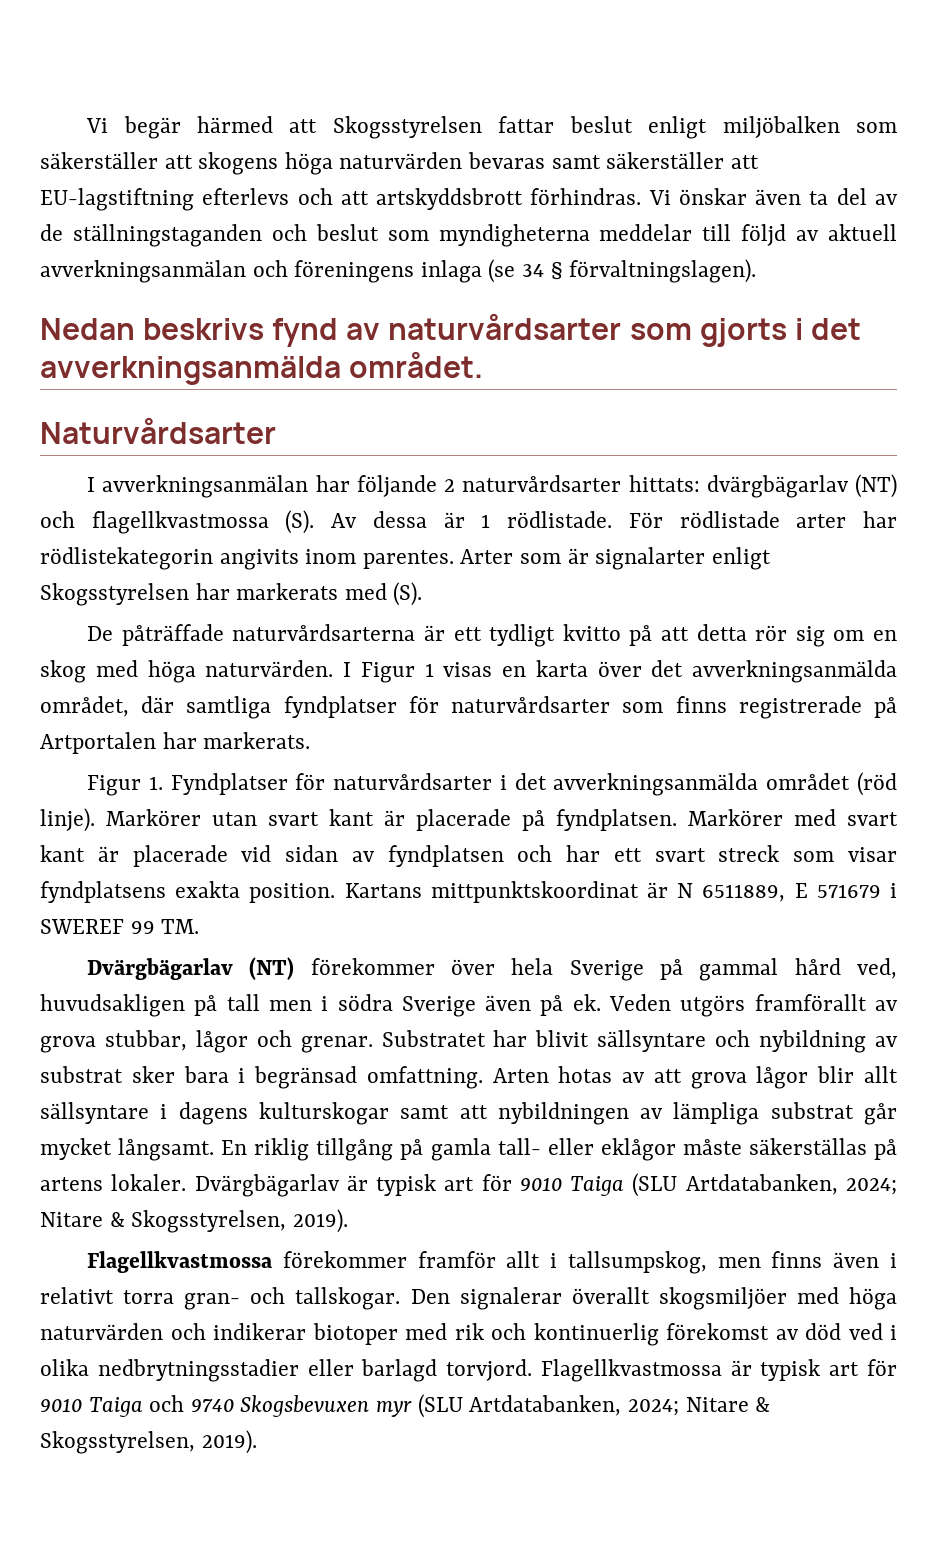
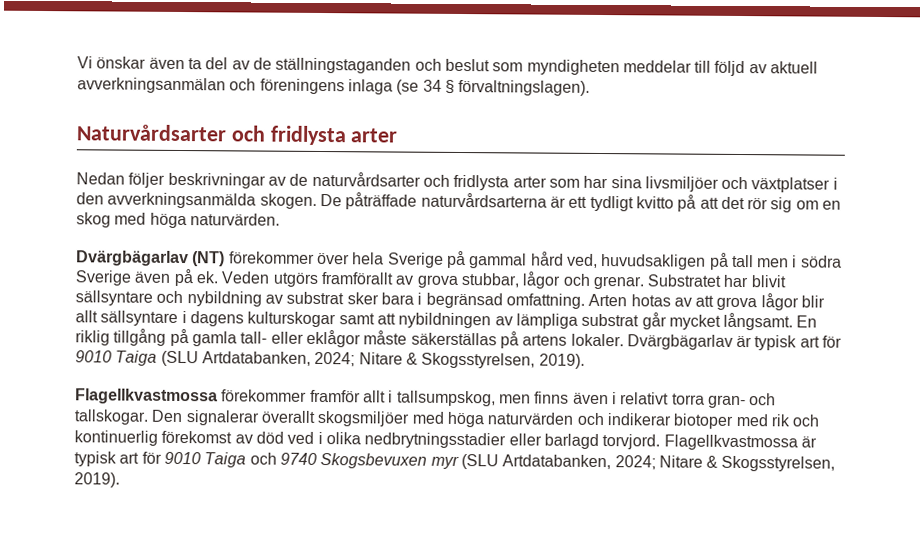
[86,116,898,139] [40,152,759,175] [40,188,671,211] Vi begär härmed att Skogsstyrelsen fattar beslut enligt miljöbalken som säkerställer att skogens höga naturvärden bevaras samt säkerställer att EU-lagstiftning efterlevs och att artskyddsbrott förhindras. Vi -> [77,56,93,69] Vi
[438,224,590,247] myndigheterna -> [526,59,620,76] myndigheten
[40,313,861,347] [40,351,484,385] [40,417,276,444] [87,474,897,498] [40,510,898,534] [40,547,771,570] [40,582,423,606] Nedan beskrivs fynd av naturvårdsarter som gjorts i det avverkningsanmälda området. // Naturvårdsarter // I avverkningsanmälan har följande 2 naturvårdsarter hittats: dvärgbägarlav (NT) och flagellkvastmossa (S). Av dessa är 1 rödlistade. För rödlistade arter har rödlistekategorin angivits inom parentes. Arter som är signalarter enligt Skogsstyrelsen har markerats med (S). // -> [76,124,399,146] [76,171,838,193] [76,192,317,209] Naturvårdsarter och fridlysta arter // Nedan följer beskrivningar av de naturvårdsarter och fridlysta arter som har sina livsmiljöer och växtplatser i den avverkningsanmälda skogen.
[696,624,747,641] detta -> [720,196,745,210] det
[343,660,897,683] [40,696,897,719] [40,732,311,754] [87,772,897,796] [40,808,898,832] [40,845,897,867] [40,881,898,903] [40,919,200,934] I Figur 1 visas en karta över det avverkningsanmälda området, där samtliga fyndplatser för naturvårdsarter som finns registrerade på Artportalen har markerats. // Figur 1. Fyndplatser för naturvårdsarter i det avverkningsanmälda området (röd linje). Markörer utan svart kant är placerade på fyndplatsen. Markörer med svart kant är placerade vid sidan av fyndplatsen och har ett svart streck som visar fyndplatsens exakta position. Kartans mittpunktskoordinat är N 6511889, E 571679 i SWEREF 99 TM. -> (280, 219) none

